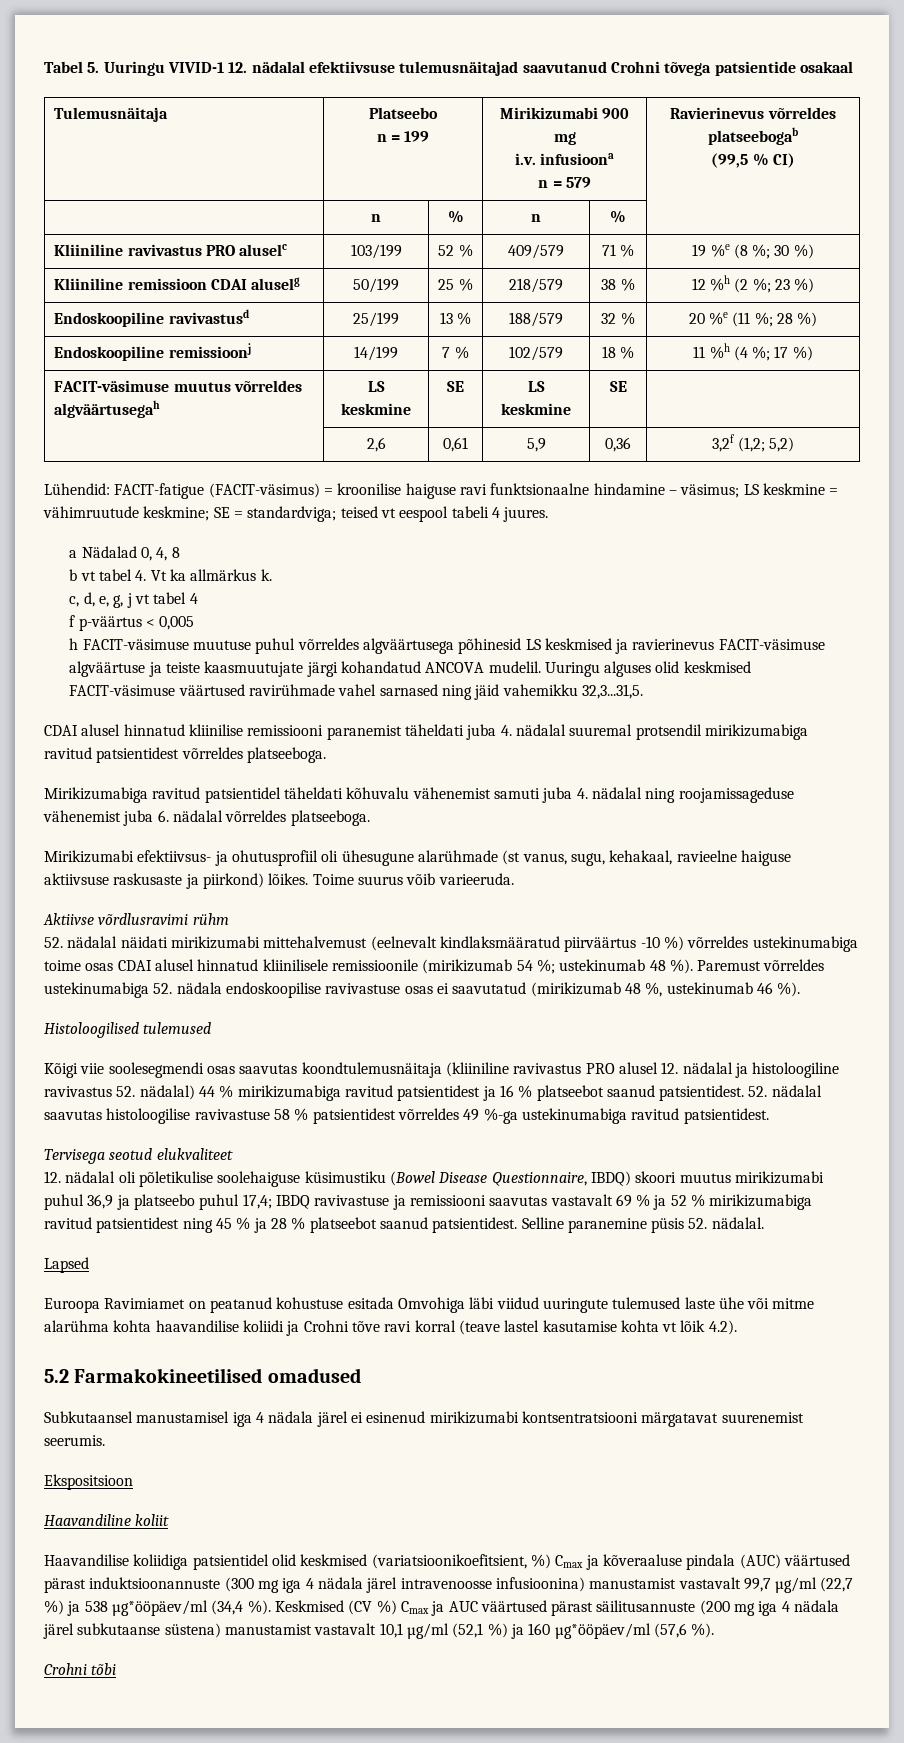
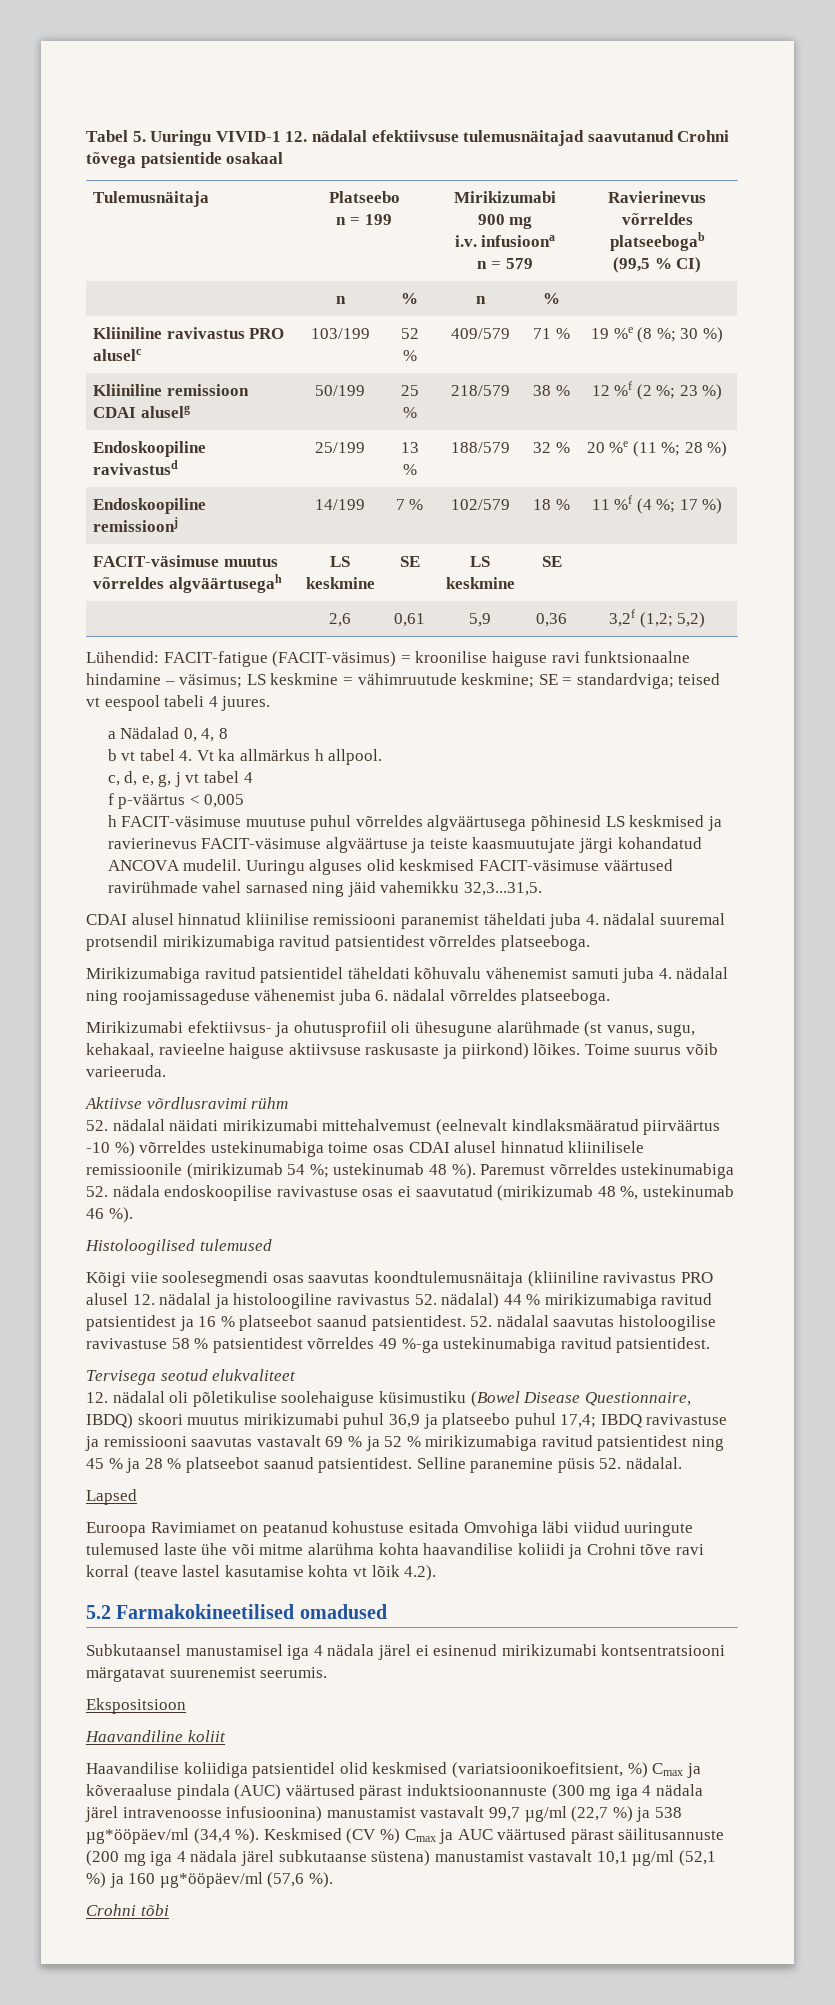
[710,275,731,291] %h -> [614,381,633,396] %f
[709,343,730,359] %h -> [614,495,633,510] %f
[260,569,272,581] k. -> [314,749,383,765] h allpool.

